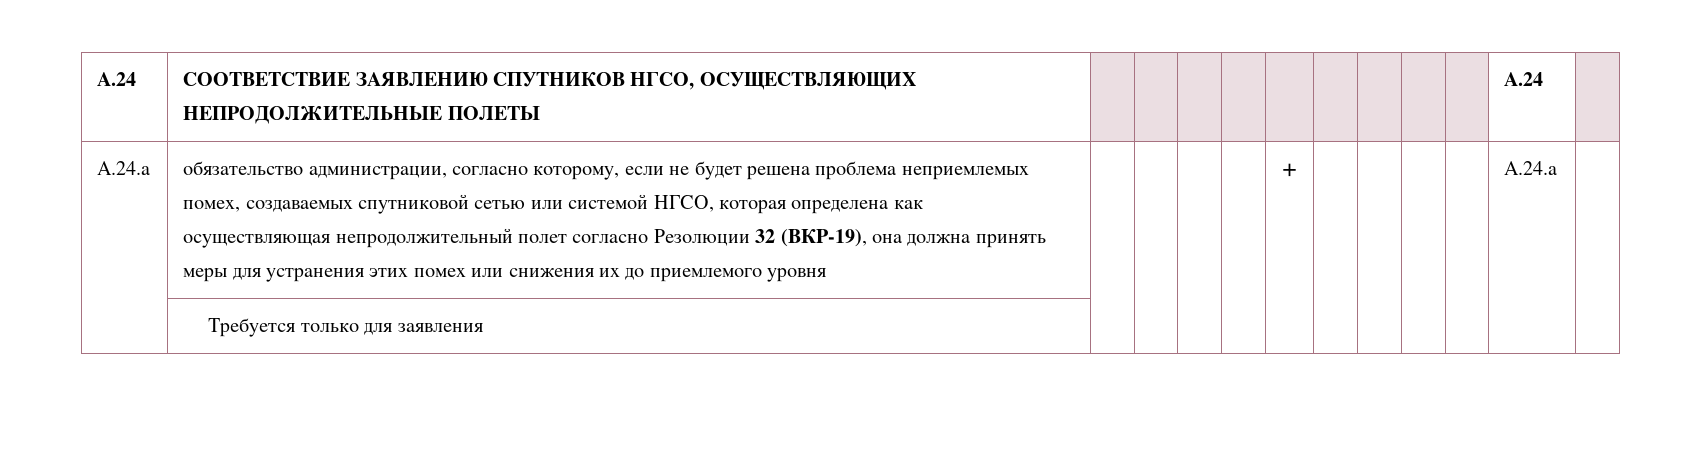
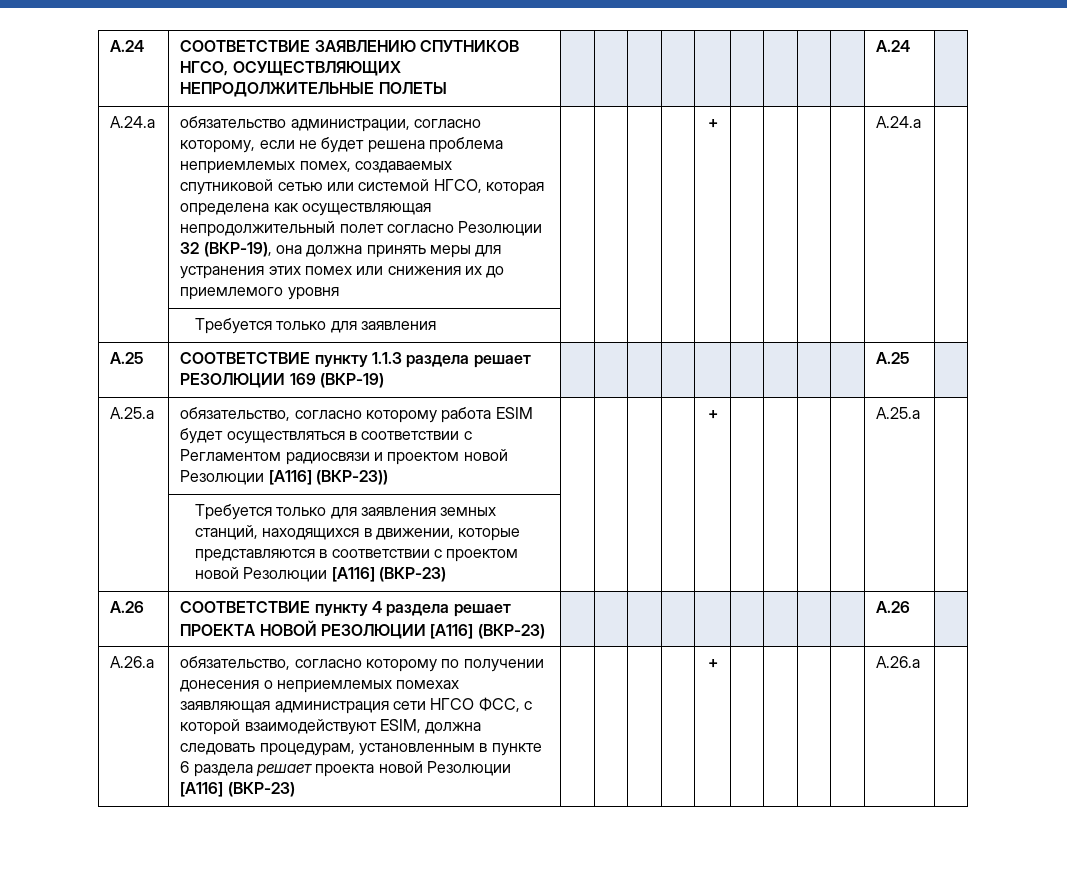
(483, 327) none -> [110,352,144,364] [180,352,531,368] [180,373,384,388] [876,352,910,364] [110,407,155,419] [180,407,533,423] [180,428,472,444] [180,449,508,465] [180,470,388,485] [707,410,718,419] [876,407,921,419] [195,504,497,520] [195,525,521,541] [195,549,519,562] [195,567,447,582] [110,601,145,613] [180,601,511,617] [180,620,545,639] [876,601,911,613] [110,656,155,668] [180,656,544,672] [180,680,460,693] [180,697,532,714] [180,719,482,735] [180,743,542,756] [180,761,511,777] [180,782,295,797] [707,659,718,668] [876,656,921,668] // A.25 | СООТВЕТСТВИЕ пункту 1.1.3 раздела решает РЕЗОЛЮЦИИ 169 (ВКР-19) | | | | | | | | | | A.25 | // A.25.a | обязательство, согласно которому работа ESIM будет осуществляться в соответствии с Регламентом радиосвязи и проектом новой Резолюции [A116] (ВКР-23)) | | | | | + | | | | | A.25.a | // | Требуется только для заявления земных станций, находящихся в движении, которые представляются в соответствии с проектом новой Резолюции [A116] (ВКР-23) | | | | | | | | | | | // A.26 | СООТВЕТСТВИЕ пункту 4 раздела решает ПРОЕКТА НОВОЙ РЕЗОЛЮЦИИ [A116] (ВКР-23) | | | | | | | | | | A.26 | // A.26.a | обязательство, согласно которому по получении донесения о неприемлемых помехах заявляющая администрация сети НГСО ФСС, с которой взаимодействуют ESIM, должна следовать процедурам, установленным в пункте 6 раздела решает проекта новой Резолюции [A116] (ВКР-23) | | | | | + | | | | | A.26.a |

